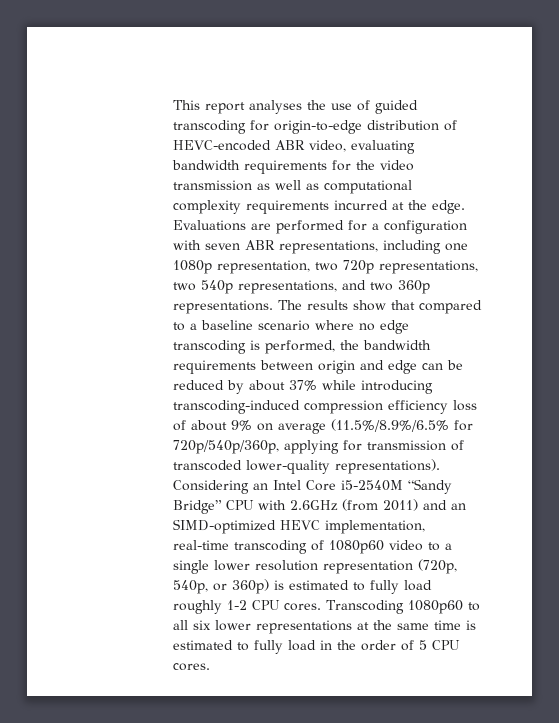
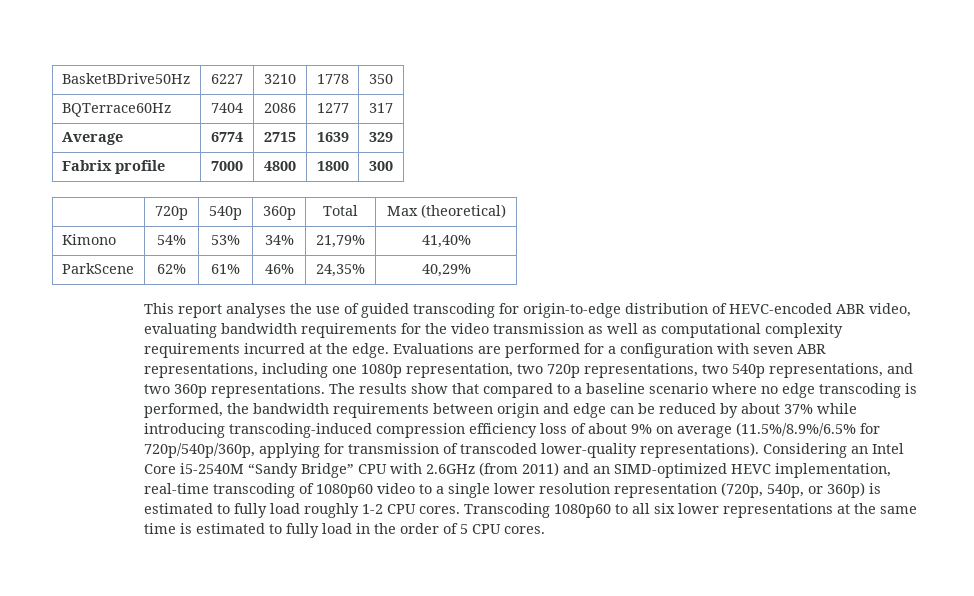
(172, 105) none -> [61,73,190,84] [211,74,243,84] [264,74,296,84] [316,74,349,84] [369,74,393,84] [61,103,171,117] [211,103,243,113] [264,103,296,113] [316,103,349,113] [369,103,393,113] [61,132,123,145] [211,132,243,142] [264,132,296,142] [316,132,349,142] [369,132,393,142] [61,160,165,174] [211,161,243,171] [264,161,296,171] [316,161,349,171] [369,161,393,171] [155,206,188,220] [209,206,242,220] [262,206,296,220] [323,205,358,216] [386,204,506,218] [61,234,116,245] [157,235,186,245] [211,235,240,245] [264,235,294,245] [316,235,365,248] [421,235,471,248] [61,263,134,274] [157,264,186,274] [211,264,240,274] [264,264,294,274] [316,264,365,277] [421,264,471,277] BasketBDrive50Hz | 6227 | 3210 | 1778 | 350 // BQTerrace60Hz | 7404 | 2086 | 1277 | 317 // Average | 6774 | 2715 | 1639 | 329 // Fabrix profile | 7000 | 4800 | 1800 | 300 // | 720p | 540p | 360p | Total | Max (theoretical) // Kimono | 54% | 53% | 34% | 21,79% | 41,40% // ParkScene | 62% | 61% | 46% | 24,35% | 40,29% //

